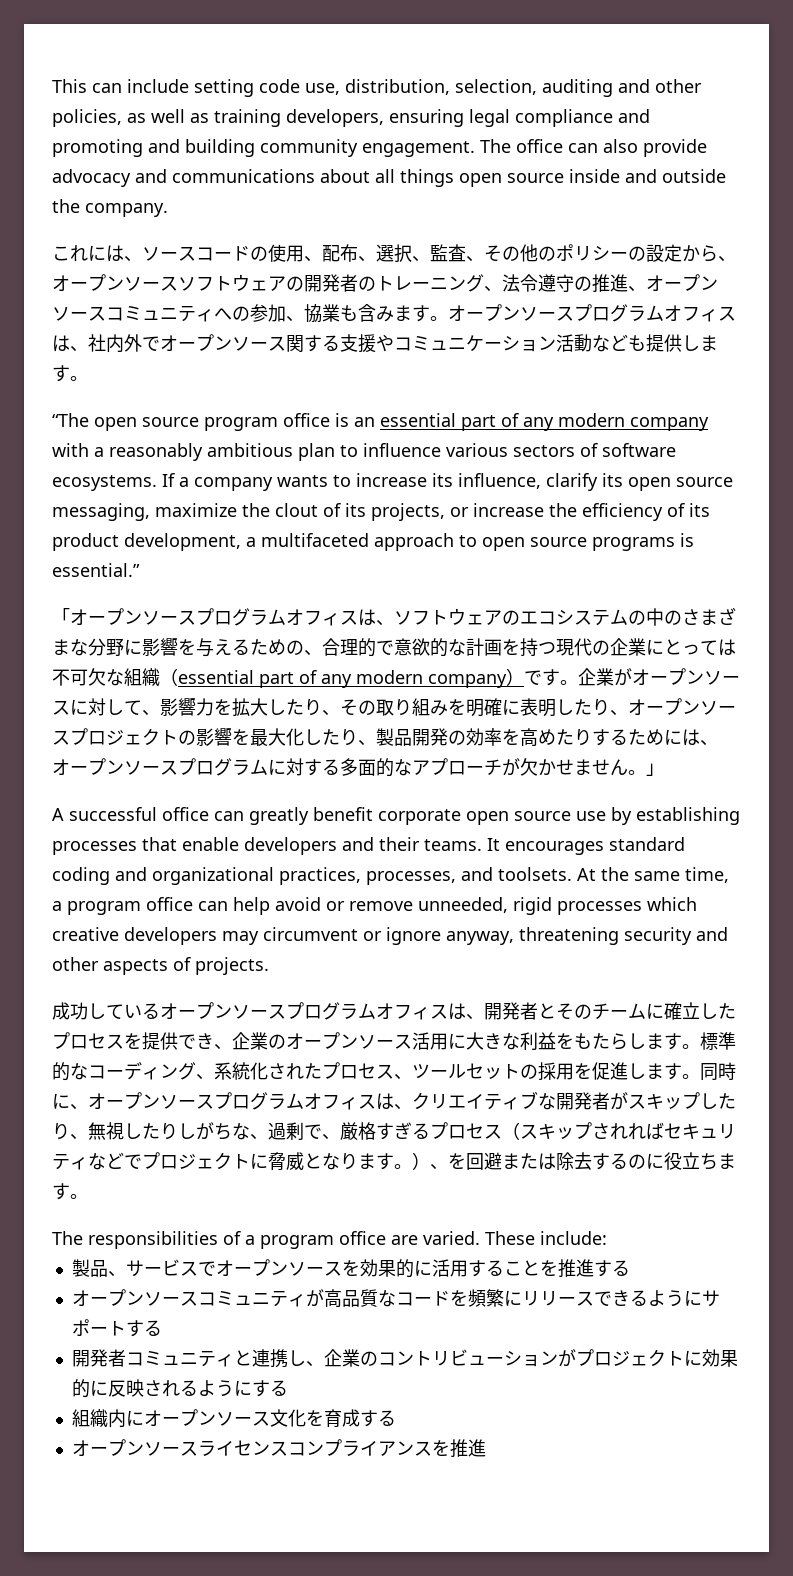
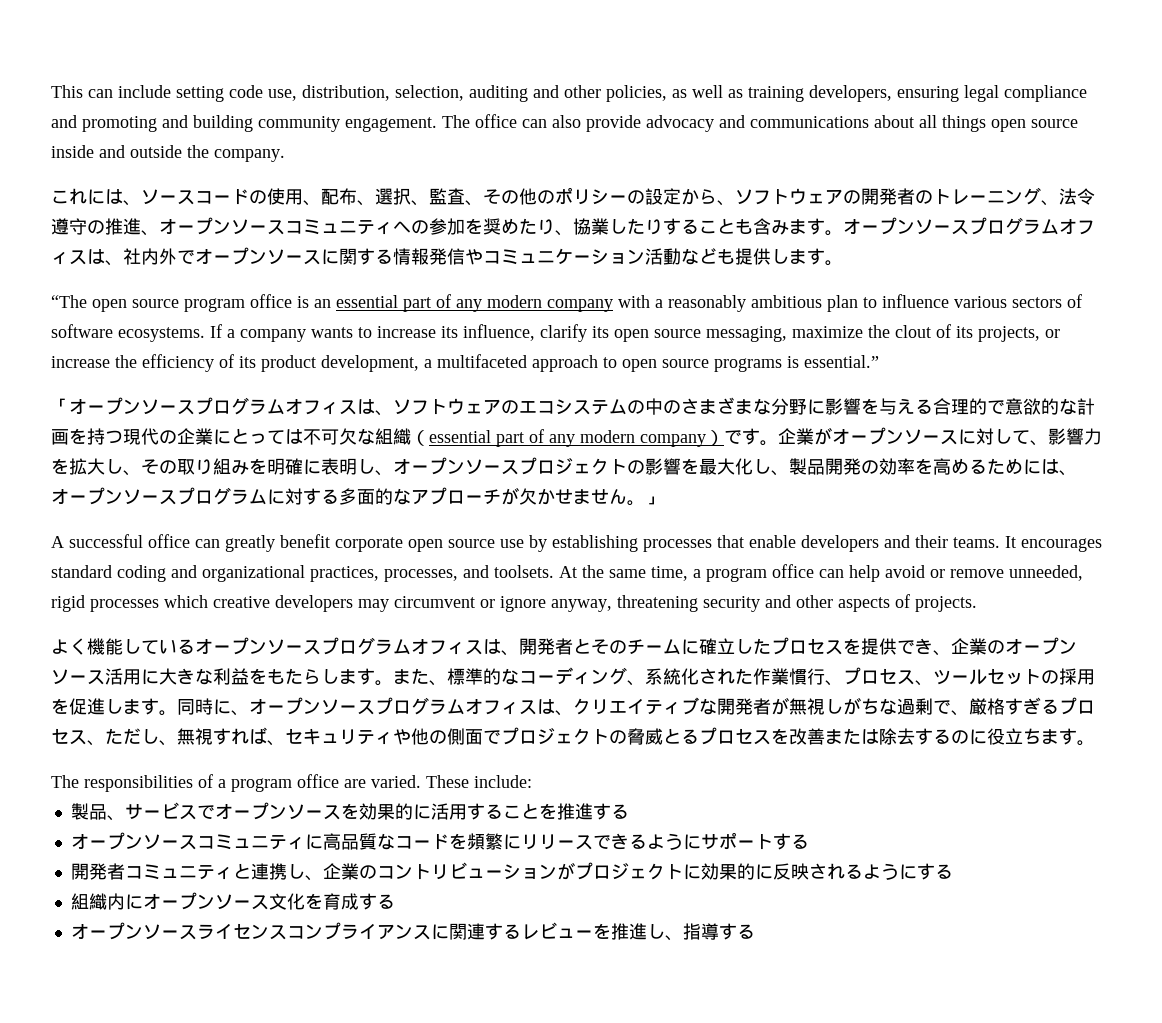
[52,274,178,291] オープンソース -> (735, 203) none
[286,304,340,323] 、協業 -> [465,218,735,236] を奨めたり、協業したりすること
[286,334,376,353] 関する支援 -> [321,248,465,265] に関する情報発信
[250,639,322,656] ための、 -> (933, 406) none
[286,699,322,716] たり -> (123, 466) none
[574,699,610,716] たり -> (375, 466) none
[322,729,358,746] たり -> (771, 466) none
[556,729,610,746] たりす -> (969, 466) none
[52,1002,88,1020] 成功 -> [51,638,123,655] よく機能
(700, 1046) none -> [393,668,447,686] また、
(322, 1071) none -> [753,668,843,686] 作業慣行、
[628,1092,736,1109] [52,1122,268,1140] スキップしたり、無視したりしがちな、 -> [789,697,897,715] 無視しがちな
[502,1122,664,1140] （スキップされれば -> [87,727,285,746] 、ただし、無視すれば、
[88,1152,124,1170] など -> [393,728,483,745] や他の側面
[250,1152,502,1171] に脅威となります。）、を回避 -> [609,727,825,745] の脅威とるプロセスを改善
[305,1289,324,1307] が -> [304,834,323,850] に
[431,1439,486,1458] を推進 -> [430,922,755,941] に関連するレビューを推進し、指導する

